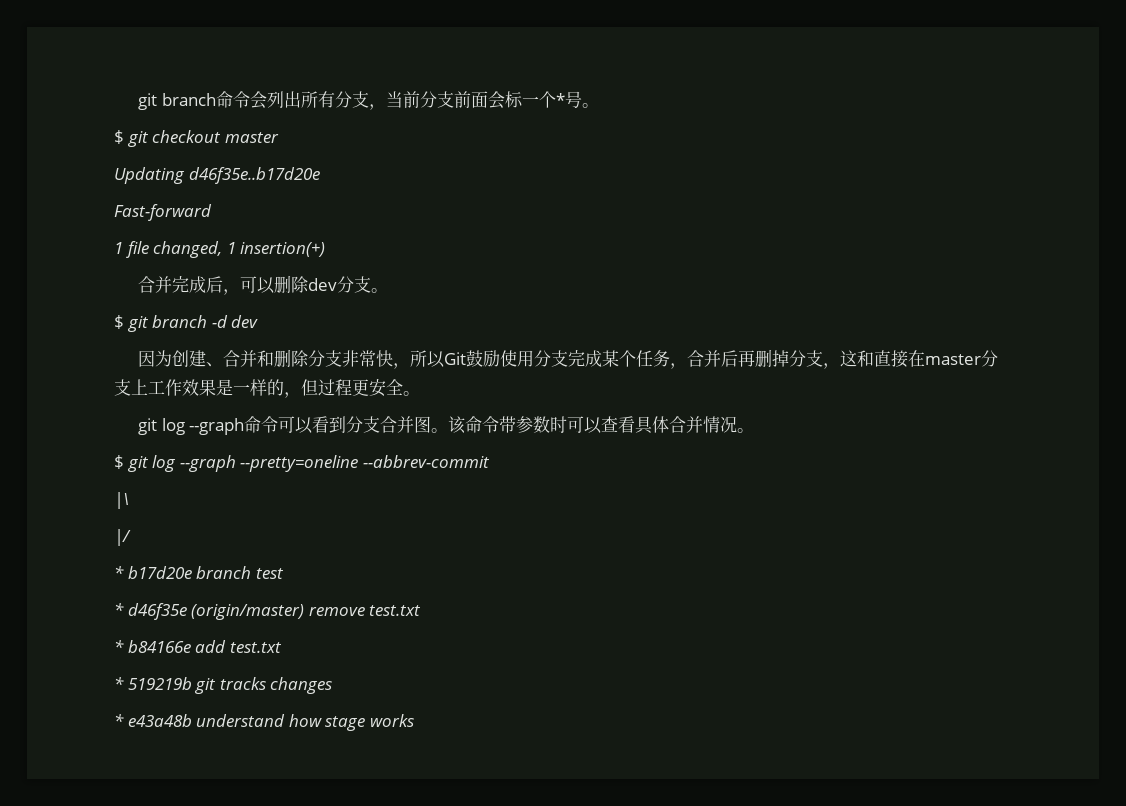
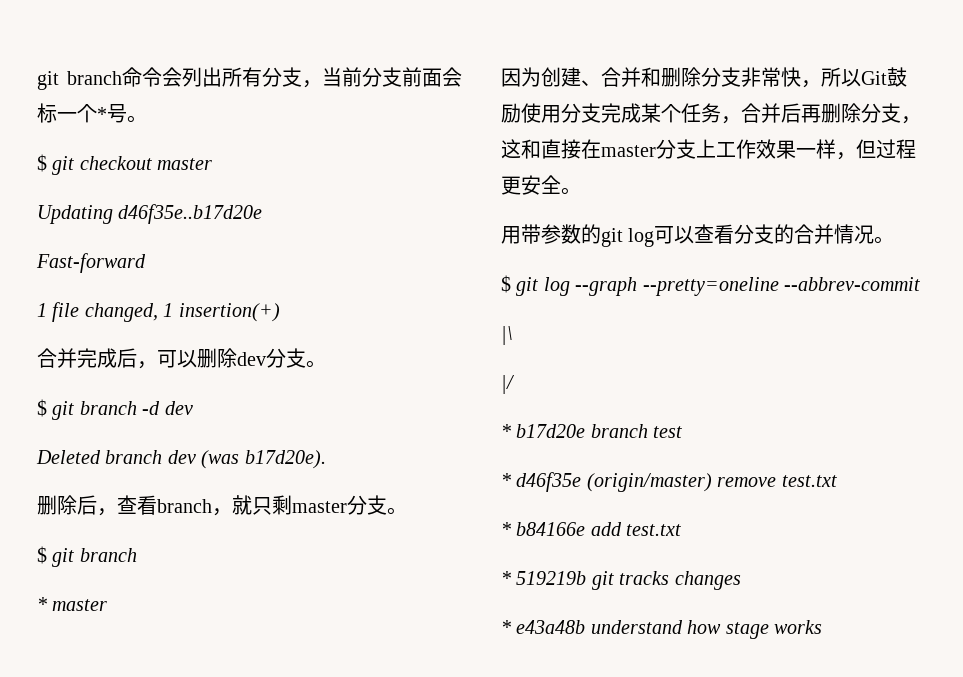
(259, 321) none -> [36,450,326,469] [37,495,407,516] [37,546,137,567] [37,597,108,611] // Deleted branch dev (was b17d20e). // 删除后，查看branch，就只剩master分支。 // $ git branch // * master
[772,350,790,367] 掉 -> [841,103,861,123] 除
[216,379,284,396] 是一样的 -> [796,139,836,159] 一样
[138,416,568,435] git log --graph命令可以看到分支合并图。该命令带参数时 -> [501,224,655,247] 用带参数的git log
[635,416,670,434] 具体 -> [734,224,795,244] 分支的

